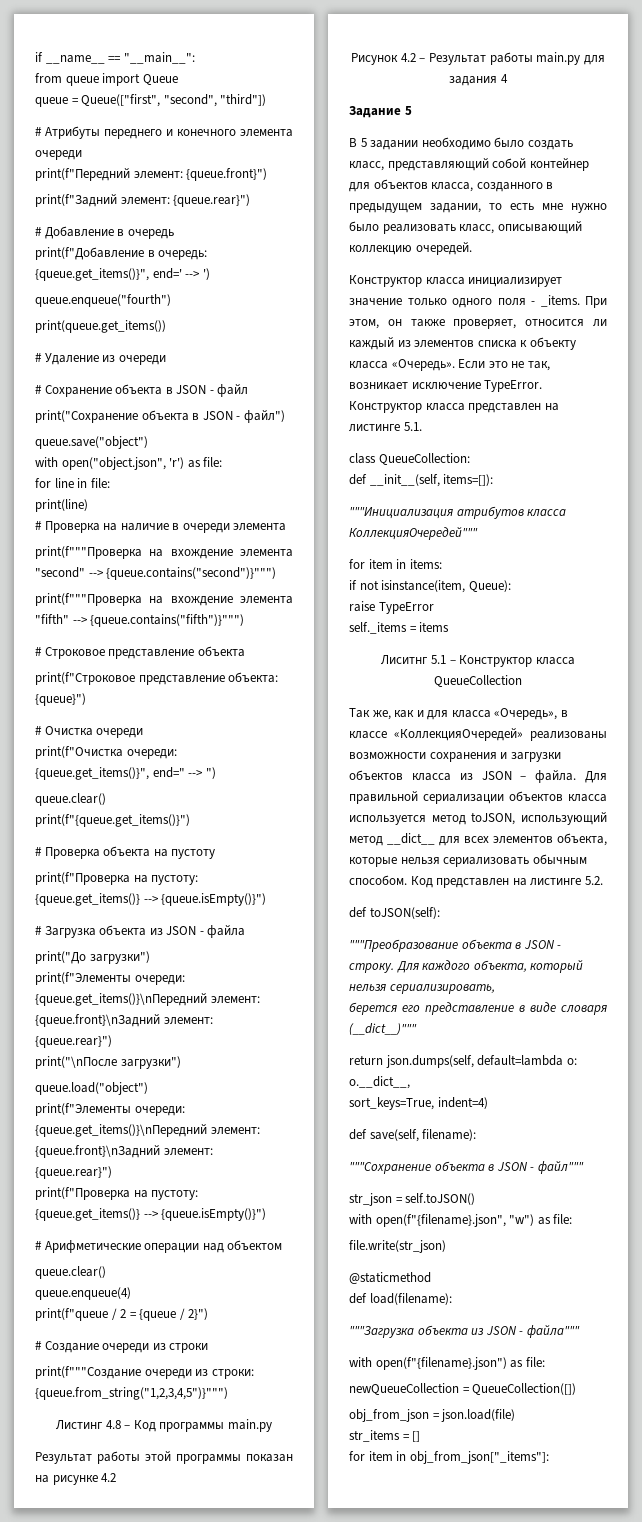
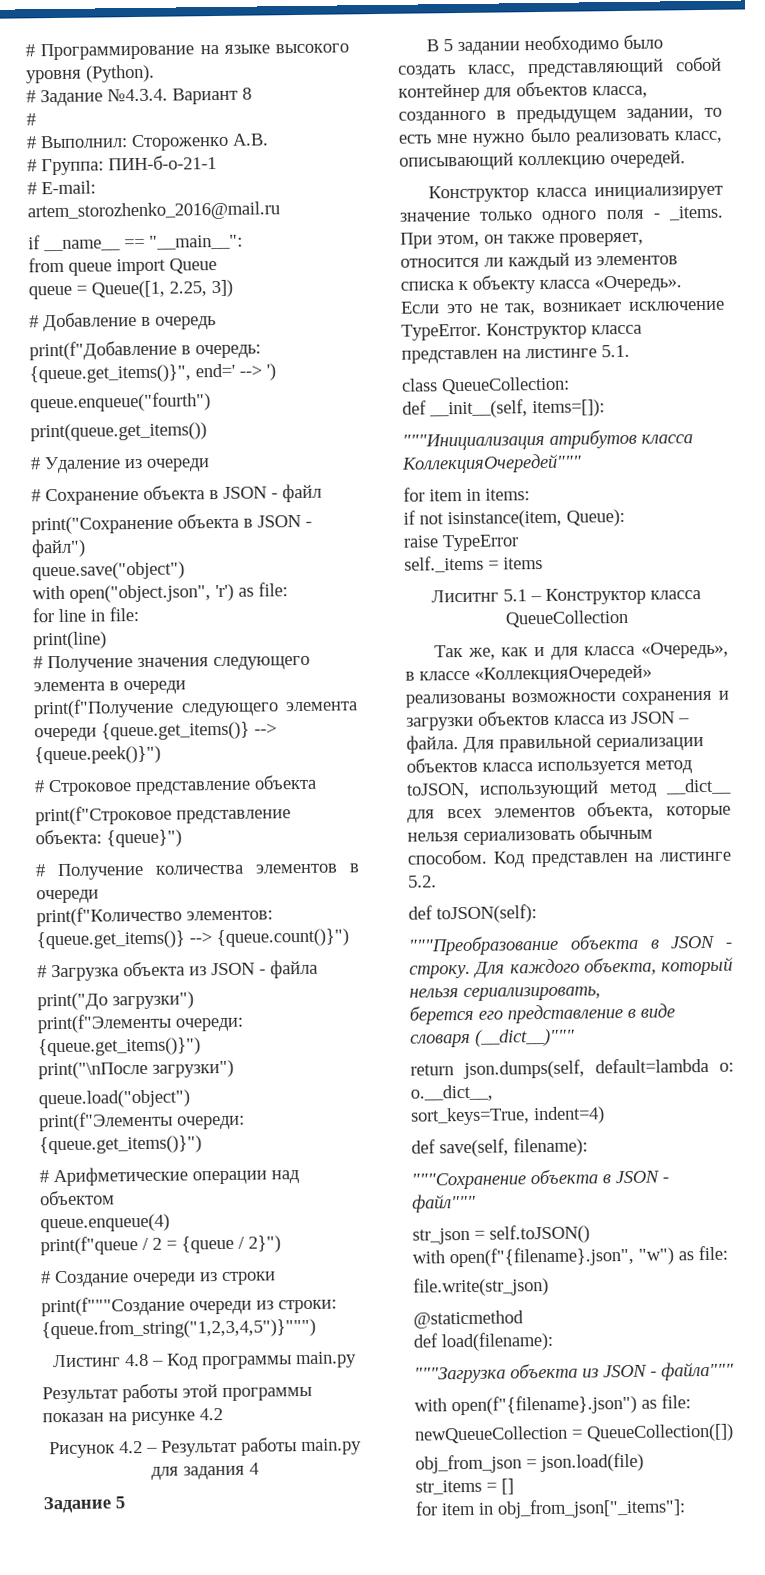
(35, 57) none -> [25,42,349,61] [26,64,155,84] [26,87,252,107] [26,113,36,126] [26,133,269,152] [27,155,217,176] [27,180,96,195] [27,201,280,222] # Программирование на языке высокого уровня (Python). // # Задание №4.3.4. Вариант 8 // # // # Выполнил: Стороженко А.В. // # Группа: ПИН-б-о-21-1 // # E-mail: artem_storozhenko_2016@mail.ru //
[81,94,267,107] [35,126,293,139] [35,150,82,160] [35,168,268,181] [35,194,251,207] Queue(["first", "second", "third"]) // # Атрибуты переднего и конечного элемента очереди // print(f"Передний элемент: {queue.front}") // print(f"Задний элемент: {queue.rear}") -> [91,279,233,299] Queue([1, 2.25, 3])
[44,521,287,533] [35,546,293,559] [35,567,277,580] [35,593,293,606] [35,614,245,627] Проверка на наличие в очереди элемента // print(f"""Проверка на вхождение элемента "second" --> {queue.contains("second")}""") // print(f"""Проверка на вхождение элемента "fifth" --> {queue.contains("fifth")}""") -> [47,655,310,673] [33,680,186,695] [33,698,358,719] [34,721,277,742] [34,745,161,765] Получение значения следующего элемента в очереди // print(f"Получение следующего элемента очереди {queue.get_items()} --> {queue.peek()}")
[44,726,144,738] [35,746,177,759] [35,767,216,780] [35,793,106,806] [35,814,190,827] [35,846,216,859] [35,872,199,885] [35,893,267,906] Очистка очереди // print(f"Очистка очереди: {queue.get_items()}", end=" --> ") // queue.clear() // print(f"{queue.get_items()}") // # Проверка объекта на пустоту // print(f"Проверка на пустоту: {queue.get_items()} --> {queue.isEmpty()}") -> [57,862,360,881] [36,889,99,904] [36,906,273,927] [36,928,349,950] Получение количества элементов в очереди // print(f"Количество элементов: {queue.get_items()} --> {queue.count()}")
[35,993,260,1006] [35,1014,213,1027] [35,1035,112,1048] {queue.get_items()}\nПередний элемент: {queue.front}\nЗадний элемент: {queue.rear}") -> [38,1037,201,1057] {queue.get_items()}")
[35,1124,260,1137] [35,1145,213,1158] [35,1166,112,1179] [35,1187,199,1200] [35,1208,267,1221] {queue.get_items()}\nПередний элемент: {queue.front}\nЗадний элемент: {queue.rear}") // print(f"Проверка на пустоту: {queue.get_items()} --> {queue.isEmpty()}") -> [39,1135,202,1155] {queue.get_items()}")
[35,1266,106,1279] // queue.clear() -> (115, 1198) none

